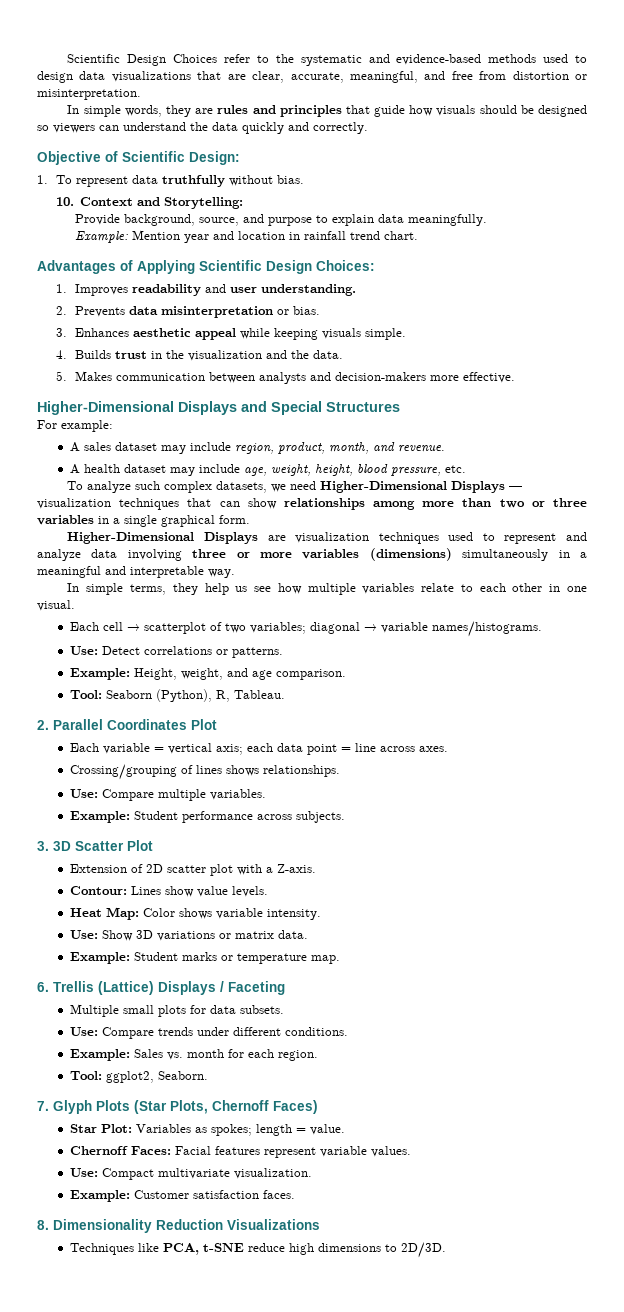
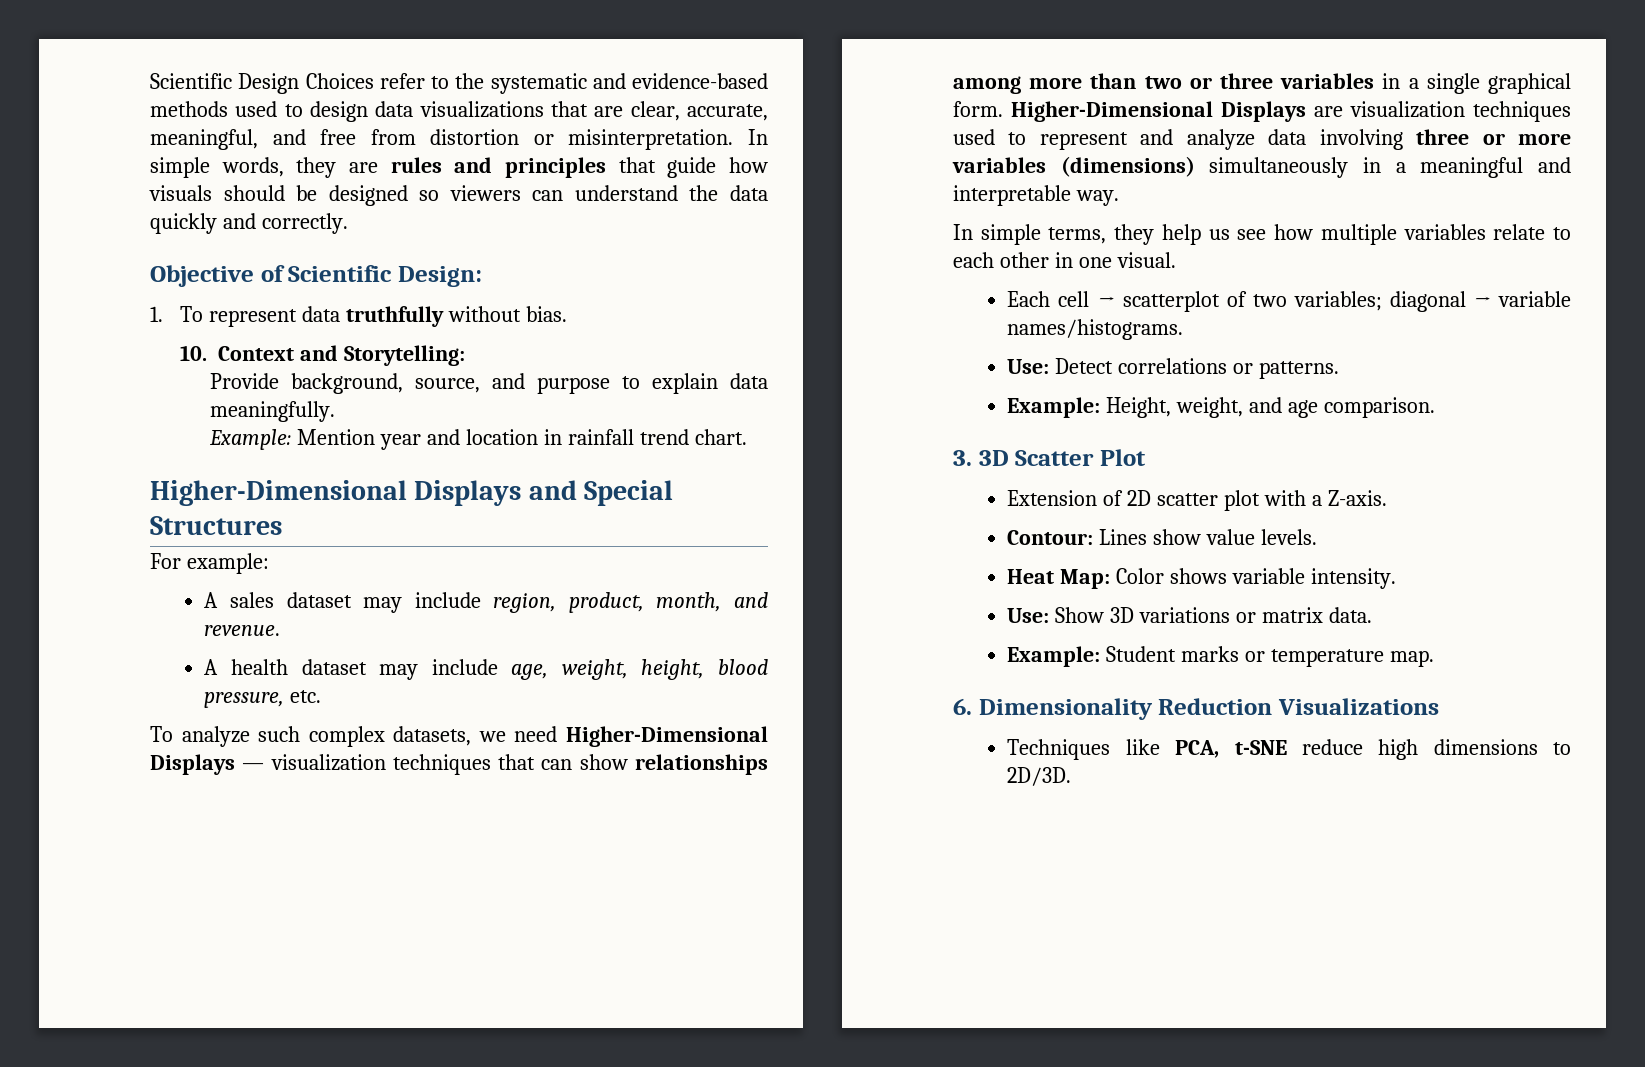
(141, 94) // -> (734, 139) none
[37,260,375,274] [55,284,356,296] [55,306,320,318] [55,328,406,340] [55,350,343,361] [55,371,515,384] // Advantages of Applying Scientific Design Choices: // 1. Improves readability and user understanding. // 2. Prevents data misinterpretation or bias. // 3. Enhances aesthetic appeal while keeping visuals simple. // 4. Builds trust in the visualization and the data. // 5. Makes communication between analysts and decision-makers more effective. -> (747, 437) none
(250, 519) // -> (1003, 109) none
[70,689,286,702] [37,719,217,730] [70,743,449,755] [70,764,341,780] [70,789,267,801] [70,811,346,823] // Tool: Seaborn (Python), R, Tableau. // 2. Parallel Coordinates Plot // Each variable = vertical axis; each data point = line across axes. // Crossing/grouping of lines shows relationships. // Use: Compare multiple variables. // Example: Student performance across subjects. -> (1436, 407) none
[53,981,285,995] [70,1004,285,1017] [70,1027,349,1039] [70,1049,319,1061] [70,1071,209,1083] [37,1100,318,1114] [70,1124,346,1136] [70,1146,412,1158] [70,1168,313,1180] [70,1190,296,1202] [37,1220,49,1230] Trellis (Lattice) Displays / Faceting // Multiple small plots for data subsets. // Use: Compare trends under different conditions. // Example: Sales vs. month for each region. // Tool: ggplot2, Seaborn. // 7. Glyph Plots (Star Plots, Chernoff Faces) // Star Plot: Variables as spokes; length = value. // Chernoff Faces: Facial features represent variable values. // Use: Compact multivariate visualization. // Example: Customer satisfaction faces. // 8. -> (972, 706) none

